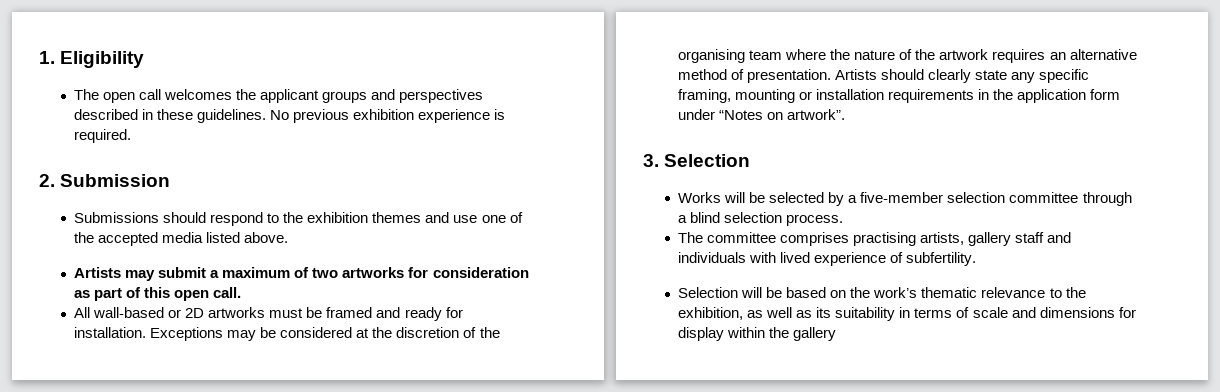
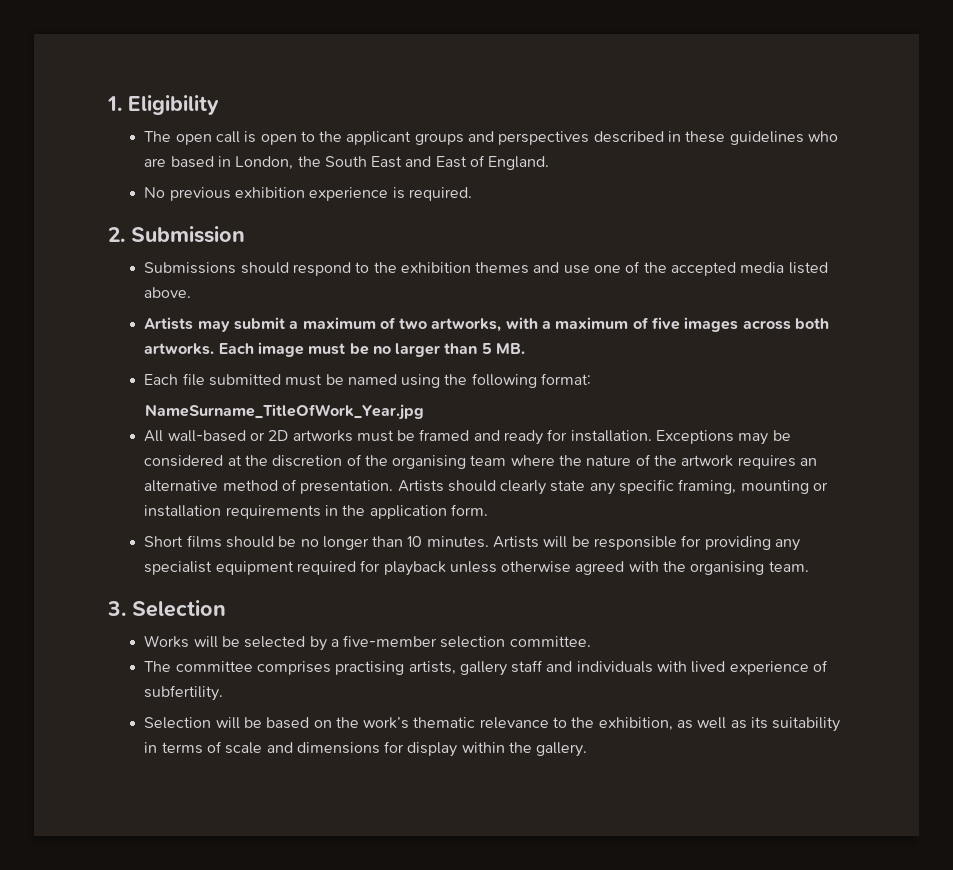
[164,89,233,100] welcomes -> [244,131,315,145] is open to
[197,109,267,123] guidelines. -> [729,131,839,145] [144,155,550,170] guidelines who are based in London, the South East and East of England. //
[342,267,529,278] [74,287,242,301] artworks for consideration as part of this open call. -> [431,317,830,332] [144,342,526,357] [144,373,592,388] [145,404,425,420] artworks, with a maximum of five images across both artworks. Each image must be no larger than 5 MB. // Each file submitted must be named using the following format: // NameSurname_TitleOfWork_Year.jpg
[1090,89,1121,100] [678,109,846,120] form under “Notes on artwork”. -> [450,504,488,516] [144,535,801,551] [144,560,809,576] form. // Short films should be no longer than 10 minutes. Artists will be responsible for providing any specialist equipment required for playback unless otherwise agreed with the organising team.
[1009,192,1132,206] [678,212,844,226] committee through a blind selection process. -> [509,636,591,647] committee.
[793,327,837,341] gallery -> [536,742,588,757] gallery.

